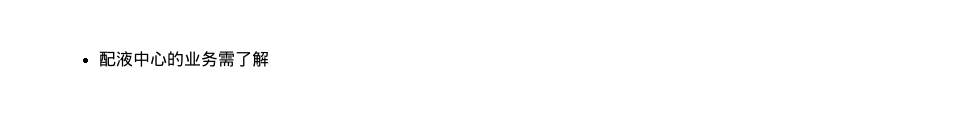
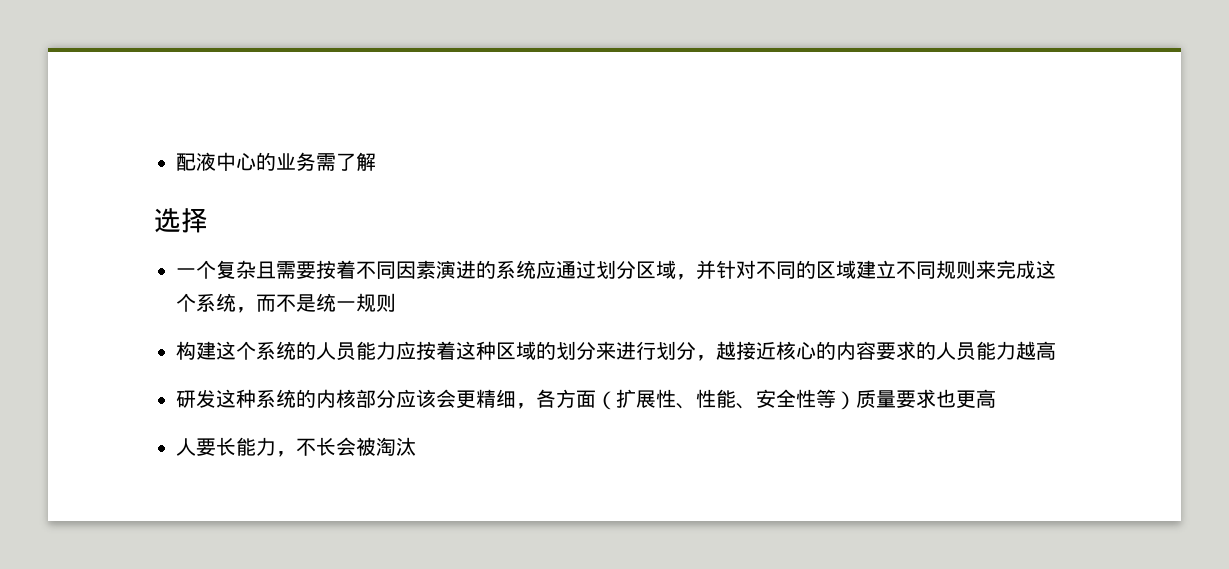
(269, 59) none -> [154,208,208,233] [176,260,1056,280] [176,293,396,313] [176,341,1056,361] [176,389,996,410] [176,437,416,457] // 选择 // 一个复杂且需要按着不同因素演进的系统应通过划分区域，并针对不同的区域建立不同规则来完成这个系统，而不是统一规则 // 构建这个系统的人员能力应按着这种区域的划分来进行划分，越接近核心的内容要求的人员能力越高 // 研发这种系统的内核部分应该会更精细，各方面（扩展性、性能、安全性等）质量要求也更高 // 人要长能力，不长会被淘汰

